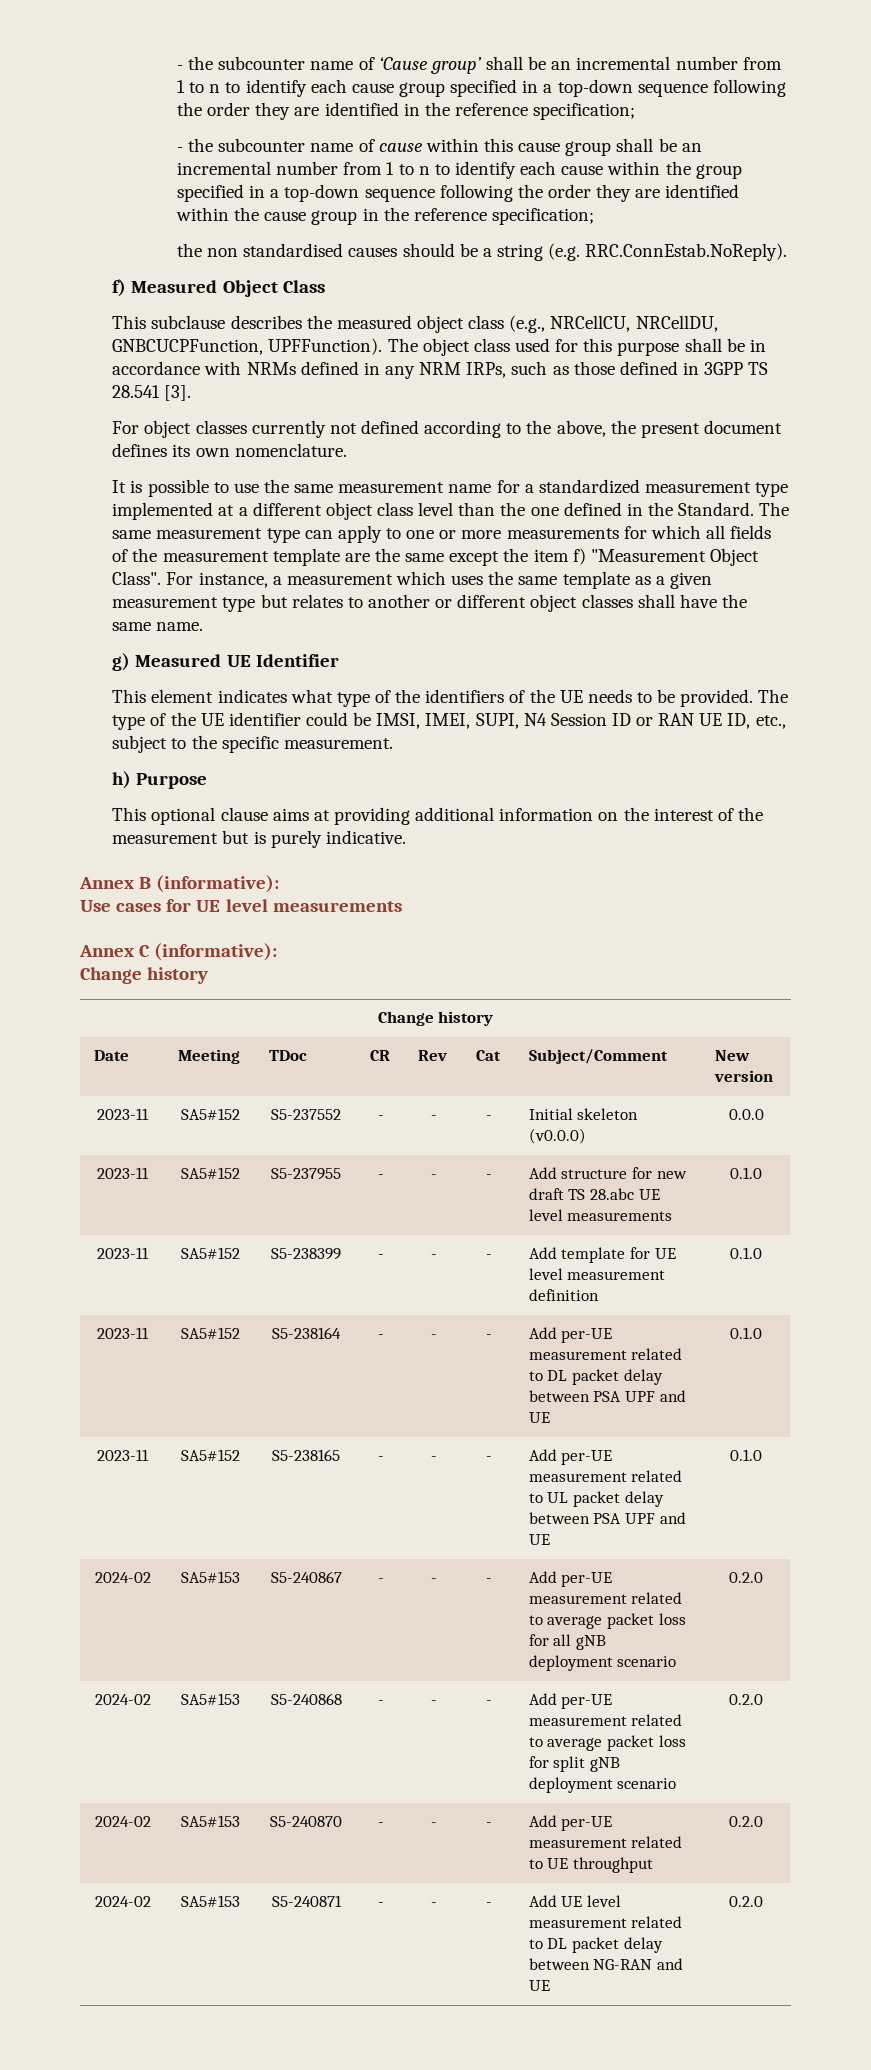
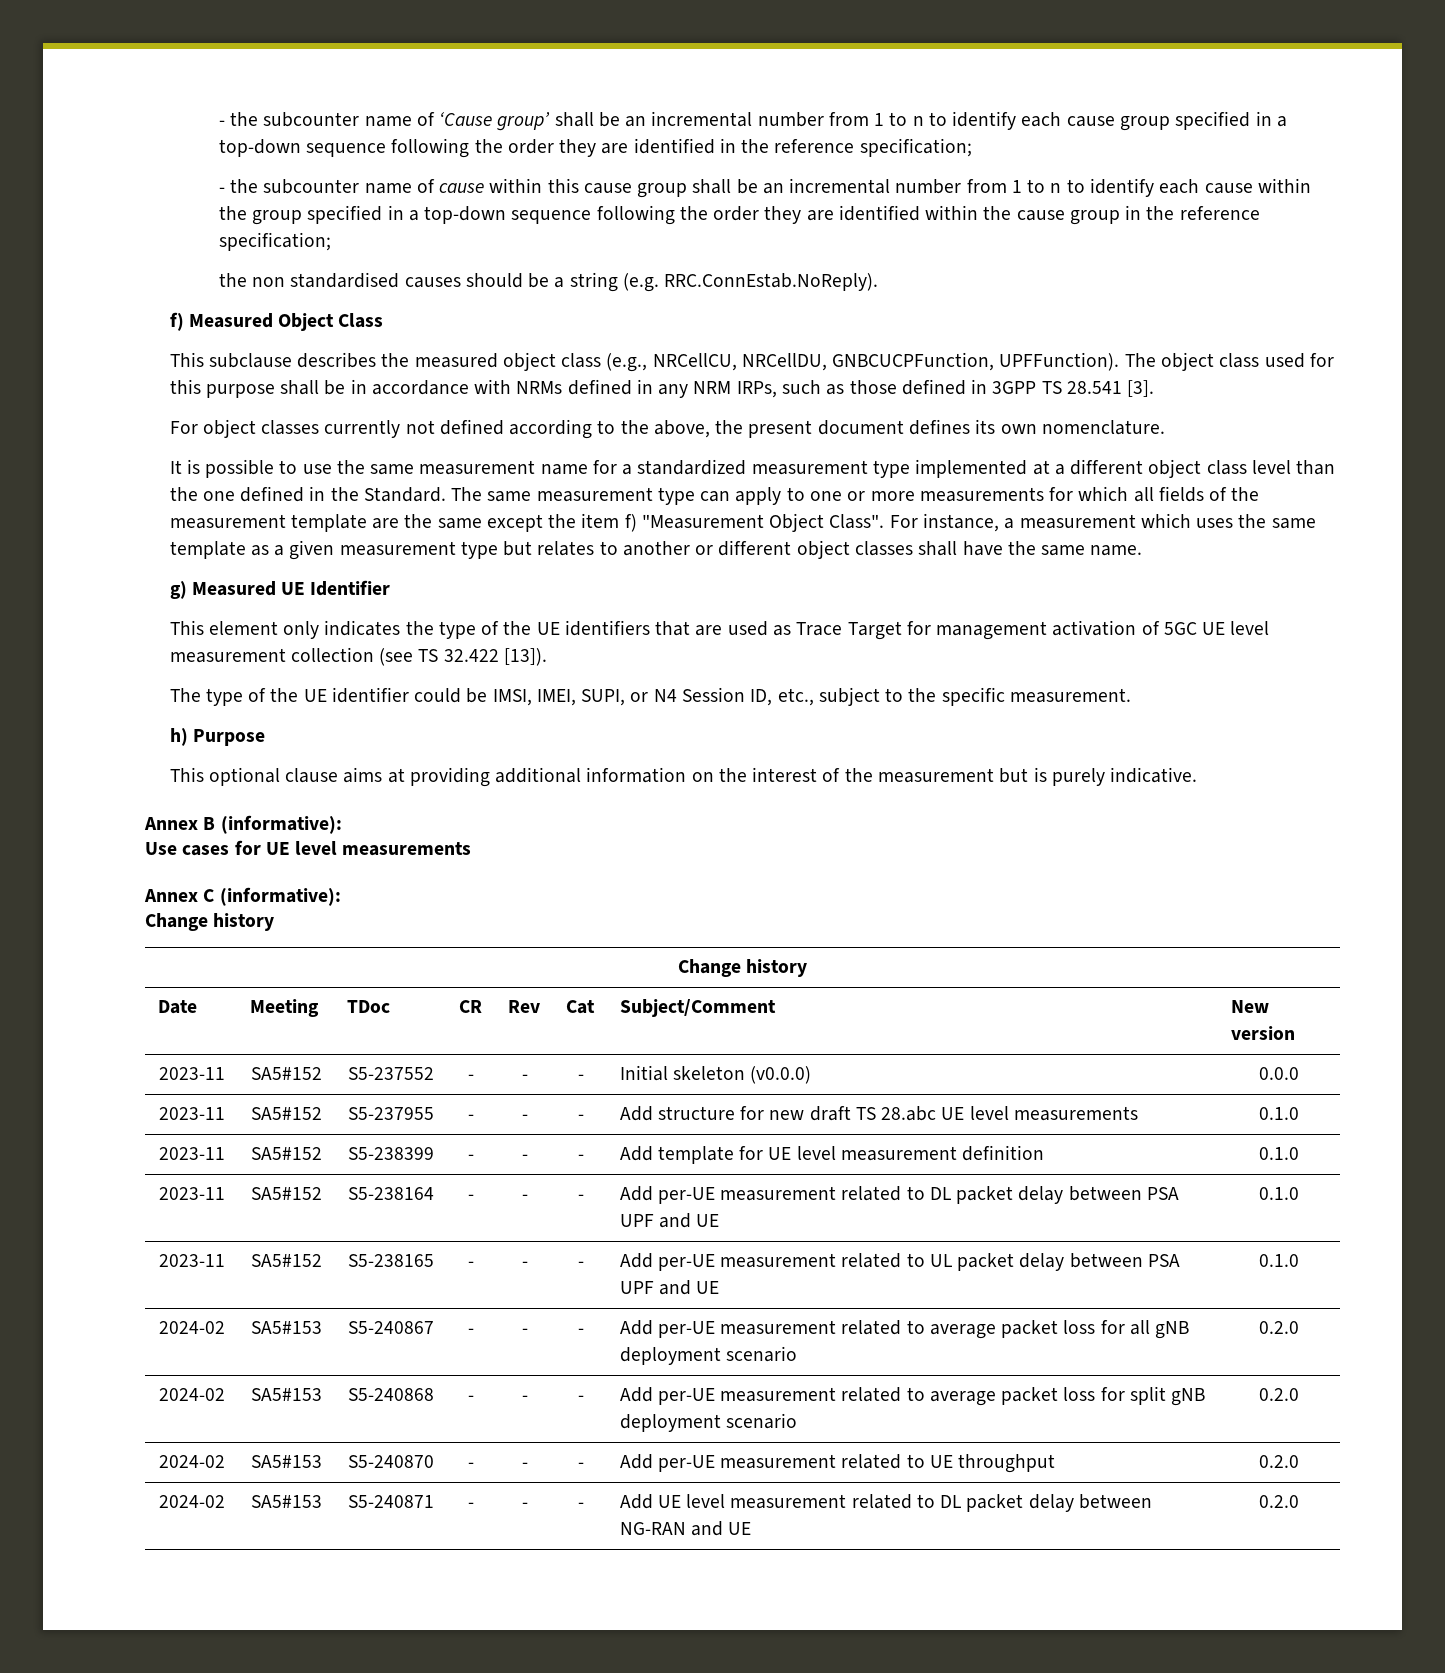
[217,689,754,707] indicates what type of the identifiers of the UE needs to be provided. -> [283,620,1270,640] [169,647,547,666] only indicates the type of the UE identifiers that are used as Trace Target for management activation of 5GC UE level measurement collection (see TS 32.422 [13]). //
(519, 721) none -> [630,692,649,702] or
[611,713,723,726] ID or RAN UE -> (746, 694) none

